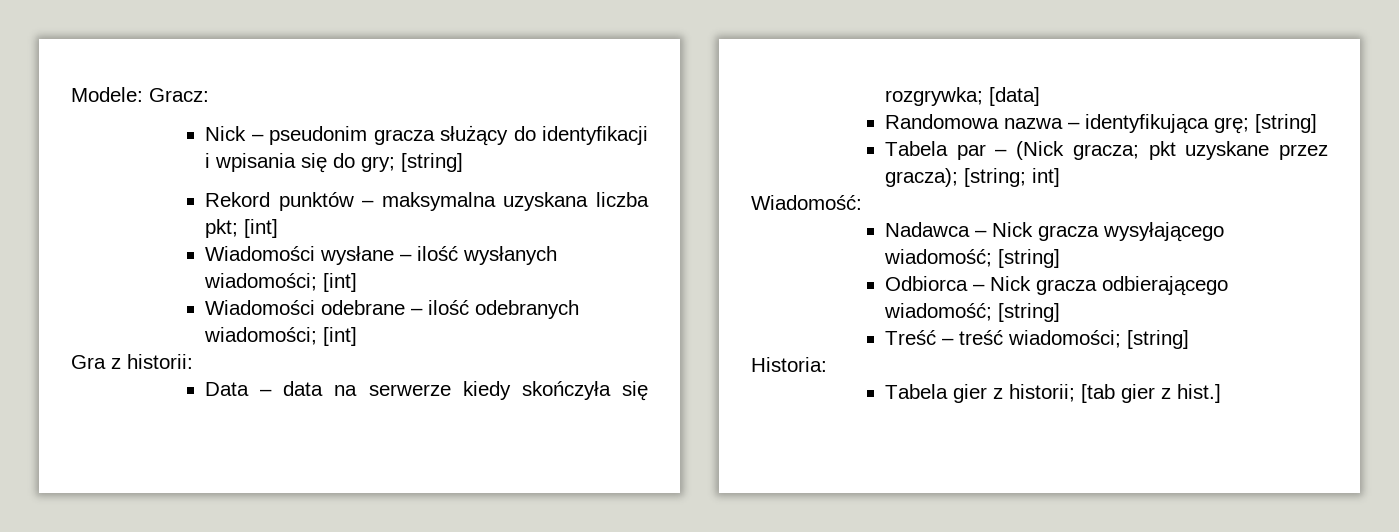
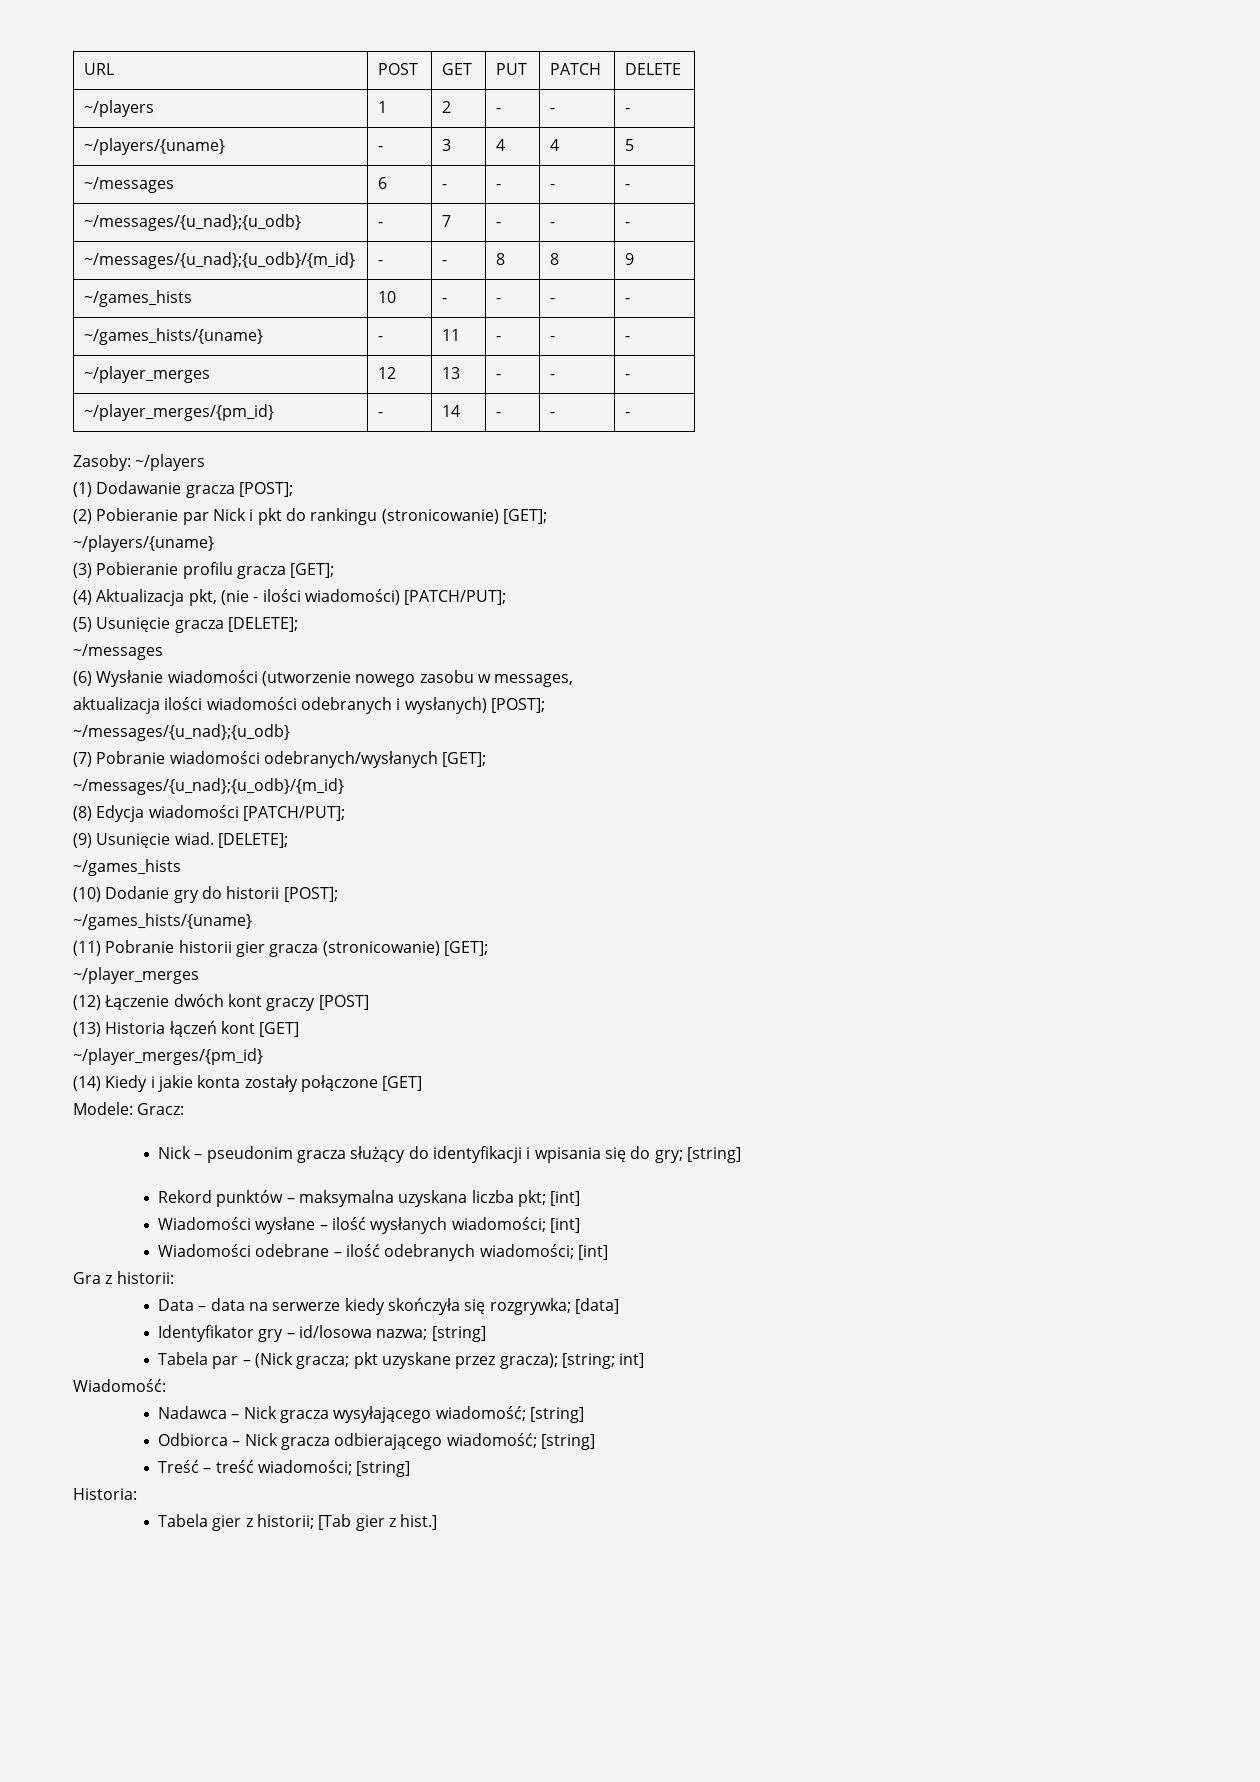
(71, 94) none -> [84,63,115,75] [378,63,419,75] [442,63,473,75] [496,63,528,75] [550,63,602,75] [625,63,682,75] [84,100,155,117] [378,101,388,113] [442,101,452,113] [496,108,502,113] [550,108,556,113] [625,108,631,113] [84,138,226,155] [378,146,384,151] [442,139,452,151] [496,139,506,151] [550,139,560,151] [625,139,635,151] [84,177,175,193] [378,177,388,189] [442,184,448,189] [496,184,502,189] [550,184,556,189] [625,184,631,189] [84,214,302,231] [378,222,384,227] [442,215,452,227] [496,222,502,227] [550,222,556,227] [625,222,631,227] [84,252,356,269] [378,260,384,265] [442,260,448,265] [496,253,506,265] [550,253,560,265] [625,253,635,265] [84,290,193,307] [378,291,397,303] [442,298,448,303] [496,298,502,303] [550,298,556,303] [625,298,631,303] [84,328,264,345] [378,336,384,341] [442,329,461,341] [496,336,502,341] [550,336,556,341] [625,336,631,341] [84,366,211,383] [378,367,397,379] [442,367,461,379] [496,374,502,379] [550,374,556,379] [625,374,631,379] [84,404,275,421] [378,412,384,417] [442,405,461,417] [496,412,502,417] [550,412,556,417] [625,412,631,417] [73,454,206,471] [73,481,293,498] [73,508,547,525] [73,535,214,552] [73,562,335,579] [73,589,507,606] [73,617,298,633] [73,644,163,660] [73,670,574,687] [73,697,545,714] [73,724,290,741] [73,751,487,768] [73,778,344,795] [73,805,345,822] [73,832,288,848] [73,859,181,876] [73,886,338,903] [73,913,252,930] [73,940,488,957] [73,967,199,984] [73,994,369,1011] [73,1021,300,1037] [73,1048,263,1065] [73,1075,423,1092] URL | POST | GET | PUT | PATCH | DELETE // ~/players | 1 | 2 | - | - | - // ~/players/{uname} | - | 3 | 4 | 4 | 5 // ~/messages | 6 | - | - | - | - // ~/messages/{u_nad};{u_odb} | - | 7 | - | - | - // ~/messages/{u_nad};{u_odb}/{m_id} | - | - | 8 | 8 | 9 // ~/games_hists | 10 | - | - | - | - // ~/games_hists/{uname} | - | 11 | - | - | - // ~/player_merges | 12 | 13 | - | - | - // ~/player_merges/{pm_id} | - | 14 | - | - | - // Zasoby: ~/players // (1) Dodawanie gracza [POST]; // (2) Pobieranie par Nick i pkt do rankingu (stronicowanie) [GET]; // ~/players/{uname} // (3) Pobieranie profilu gracza [GET]; // (4) Aktualizacja pkt, (nie - ilości wiadomości) [PATCH/PUT]; // (5) Usunięcie gracza [DELETE]; // ~/messages // (6) Wysłanie wiadomości (utworzenie nowego zasobu w messages, // aktualizacja ilości wiadomości odebranych i wysłanych) [POST]; // ~/messages/{u_nad};{u_odb} // (7) Pobranie wiadomości odebranych/wysłanych [GET]; // ~/messages/{u_nad};{u_odb}/{m_id} // (8) Edycja wiadomości [PATCH/PUT]; // (9) Usunięcie wiad. [DELETE]; // ~/games_hists // (10) Dodanie gry do historii [POST]; // ~/games_hists/{uname} // (11) Pobranie historii gier gracza (stronicowanie) [GET]; // ~/player_merges // (12) Łączenie dwóch kont graczy [POST] // (13) Historia łączeń kont [GET] // ~/player_merges/{pm_id} // (14) Kiedy i jakie konta zostały połączone [GET] //
[885,114,1250,134] Randomowa nazwa – identyfikująca grę; -> [158,1325,428,1342] Identyfikator gry – id/losowa nazwa;
[1081,384,1116,403] [tab -> [318,1514,352,1530] [Tab

